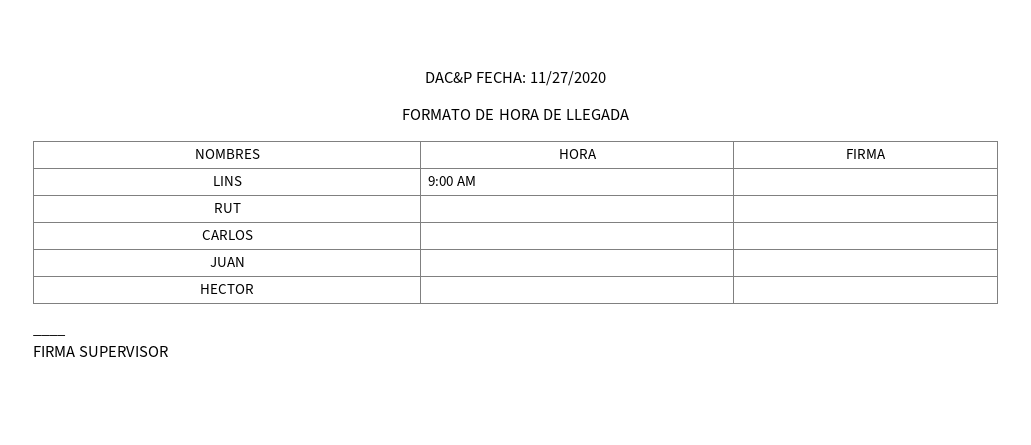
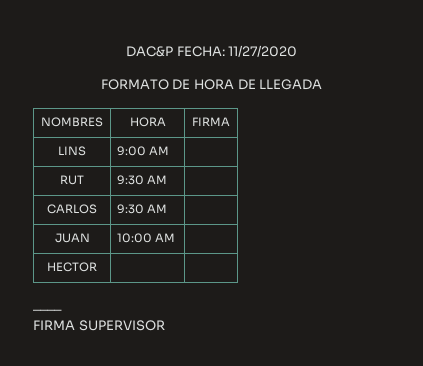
(241, 208) none -> [117,175,168,185] 9:30 AM
(253, 235) none -> [117,204,168,214] 9:30 AM
(245, 262) none -> [117,233,176,243] 10:00 AM

